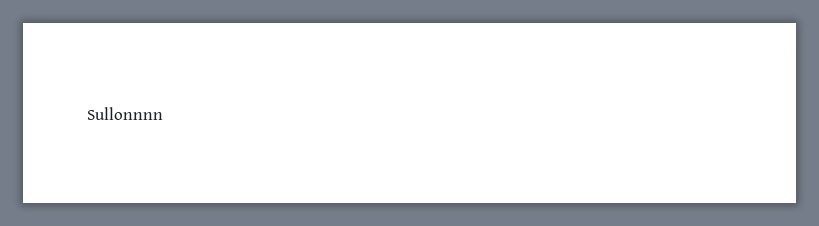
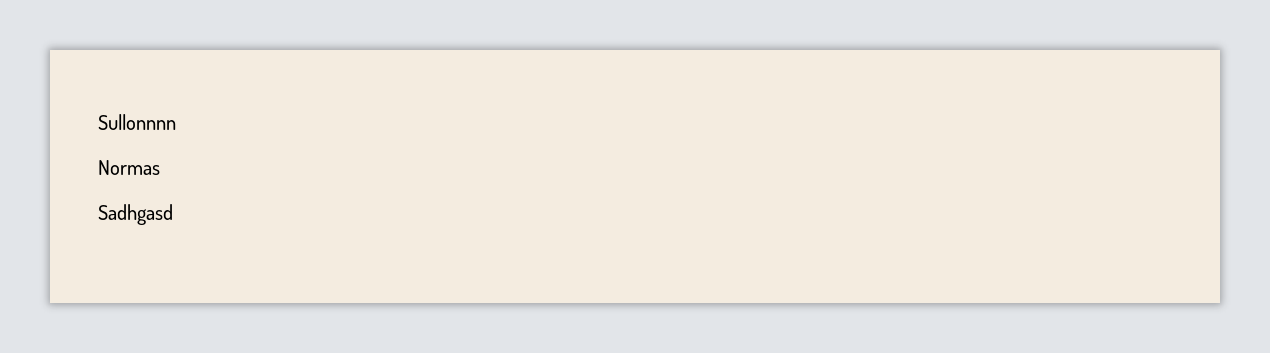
(163, 113) none -> [98,160,160,175] [98,204,173,225] // Normas // Sadhgasd

